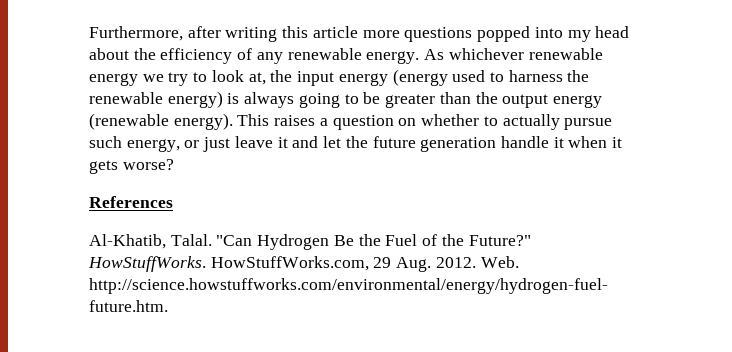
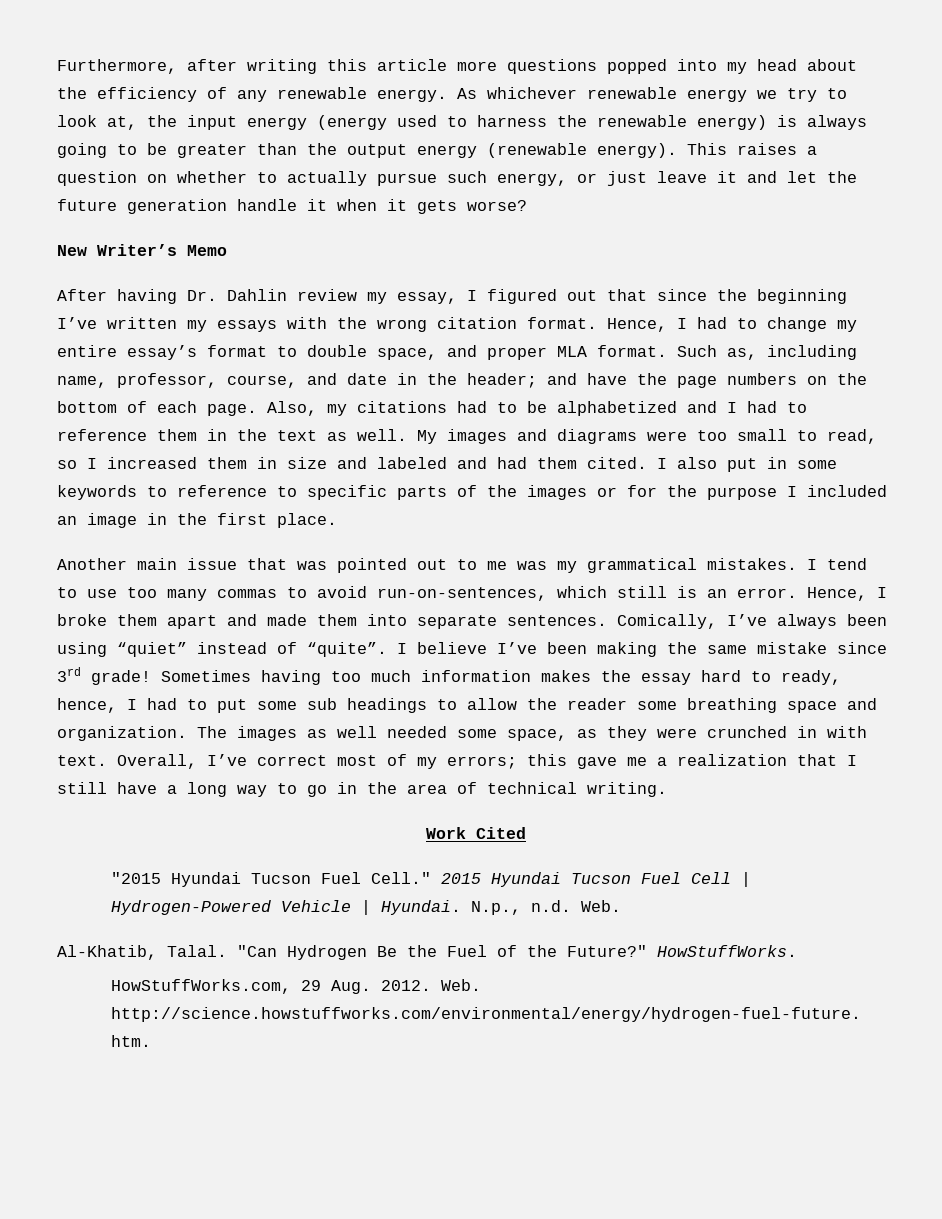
[89,196,173,208] References -> [57,244,227,256] [57,289,847,304] [57,317,857,332] [57,345,857,360] [57,373,867,388] [57,401,807,416] [57,429,877,444] [57,457,837,472] [57,485,887,500] [57,513,337,528] [57,558,867,573] [57,586,887,601] [57,614,887,629] [57,642,887,657] [57,667,841,685] [57,698,877,713] [57,726,867,741] [57,754,857,769] [57,782,667,797] [425,827,526,839] [111,872,752,887] [111,900,622,915] New Writer’s Memo // After having Dr. Dahlin review my essay, I figured out that since the beginning I’ve written my essays with the wrong citation format. Hence, I had to change my entire essay’s format to double space, and proper MLA format. Such as, including name, professor, course, and date in the header; and have the page numbers on the bottom of each page. Also, my citations had to be alphabetized and I had to reference them in the text as well. My images and diagrams were too small to read, so I increased them in size and labeled and had them cited. I also put in some keywords to reference to specific parts of the images or for the purpose I included an image in the first place. // Another main issue that was pointed out to me was my grammatical mistakes. I tend to use too many commas to avoid run-on-sentences, which still is an error. Hence, I broke them apart and made them into separate sentences. Comically, I’ve always been using “quiet” instead of “quite”. I believe I’ve been making the same mistake since 3rd grade! Sometimes having too much information makes the essay hard to ready, hence, I had to put some sub headings to allow the reader some breathing space and organization. The images as well needed some space, as they were crunched in with text. Overall, I’ve correct most of my errors; this gave me a realization that I still have a long way to go in the area of technical writing. // Work Cited // "2015 Hyundai Tucson Fuel Cell." 2015 Hyundai Tucson Fuel Cell | Hydrogen-Powered Vehicle | Hyundai. N.p., n.d. Web.
(206, 264) none -> (797, 951) //

